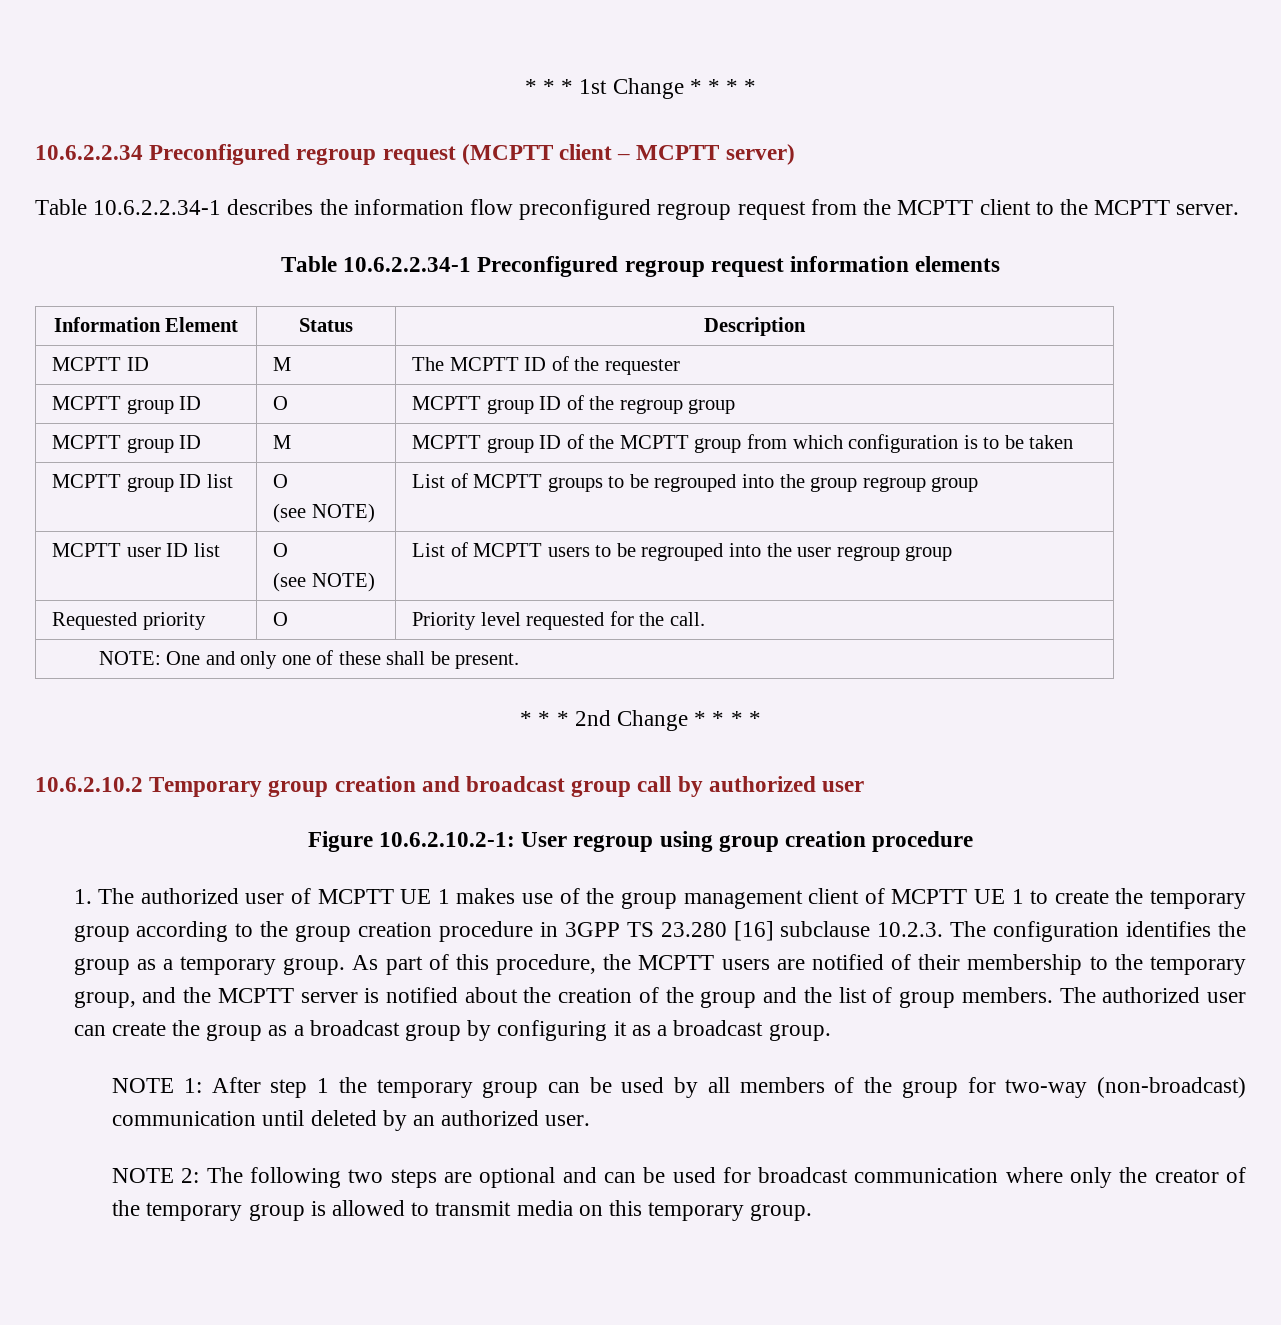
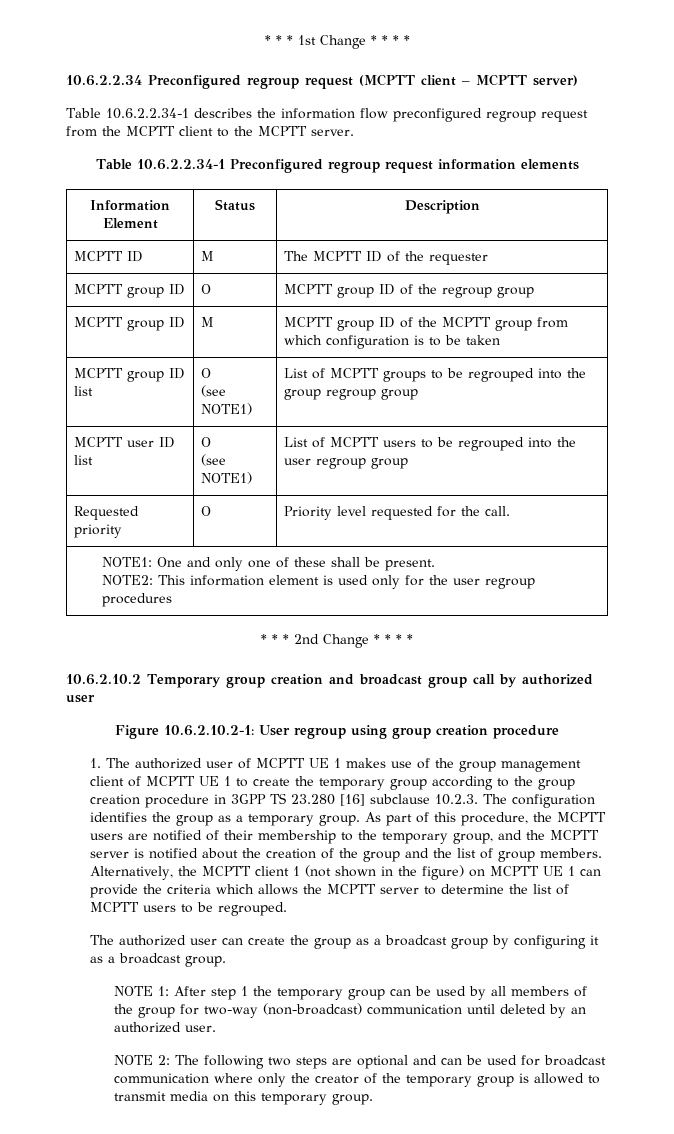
[311,503,375,523] NOTE) -> [200,403,252,415] NOTE1)
[311,572,375,592] NOTE) -> [200,472,252,484] NOTE1)
[98,651,161,665] NOTE: -> [102,557,153,567] NOTE1:
(520, 661) none -> [102,575,536,589] [102,593,173,607] // NOTE2: This information element is used only for the user regroup procedures
(1053, 995) none -> [89,865,601,880] [89,884,569,898] [89,902,287,916] Alternatively, the MCPTT client 1 (not shown in the figure) on MCPTT UE 1 can provide the criteria which allows the MCPTT server to determine the list of MCPTT users to be regrouped. //

